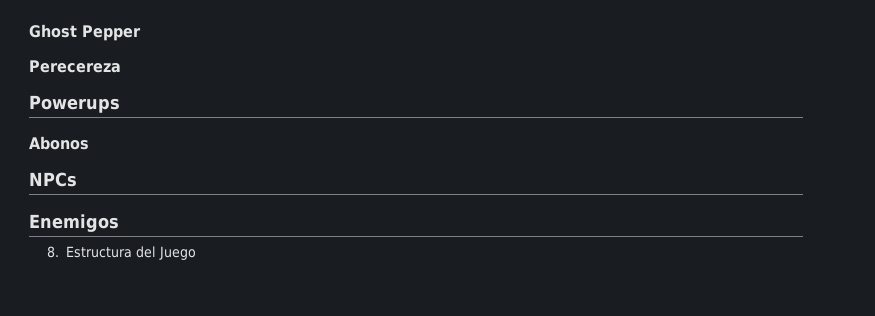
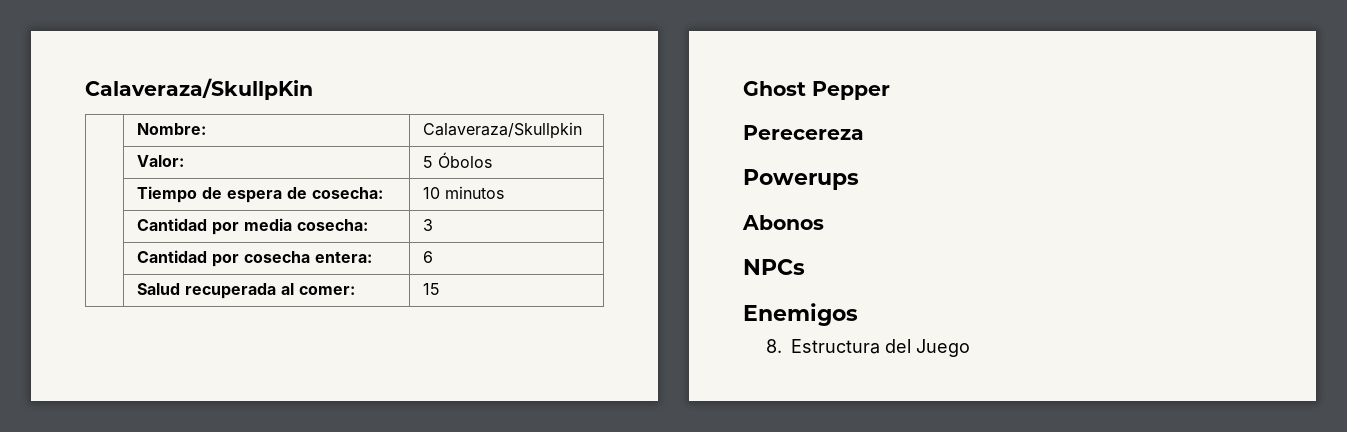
(29, 31) none -> [85,78,313,100] [137,123,207,135] [423,122,583,139] [137,155,185,167] [423,152,493,168] [137,186,384,203] [423,186,505,199] [137,218,369,235] [423,219,434,231] [137,250,373,267] [423,251,434,263] [137,283,356,299] [423,283,441,295] Calaveraza/SkullpKin // | Nombre: | Calaveraza/Skullpkin // | Valor: | 5 Óbolos // | Tiempo de espera de cosecha: | 10 minutos // | Cantidad por media cosecha: | 3 // | Cantidad por cosecha entera: | 6 // | Salud recuperada al comer: | 15 //

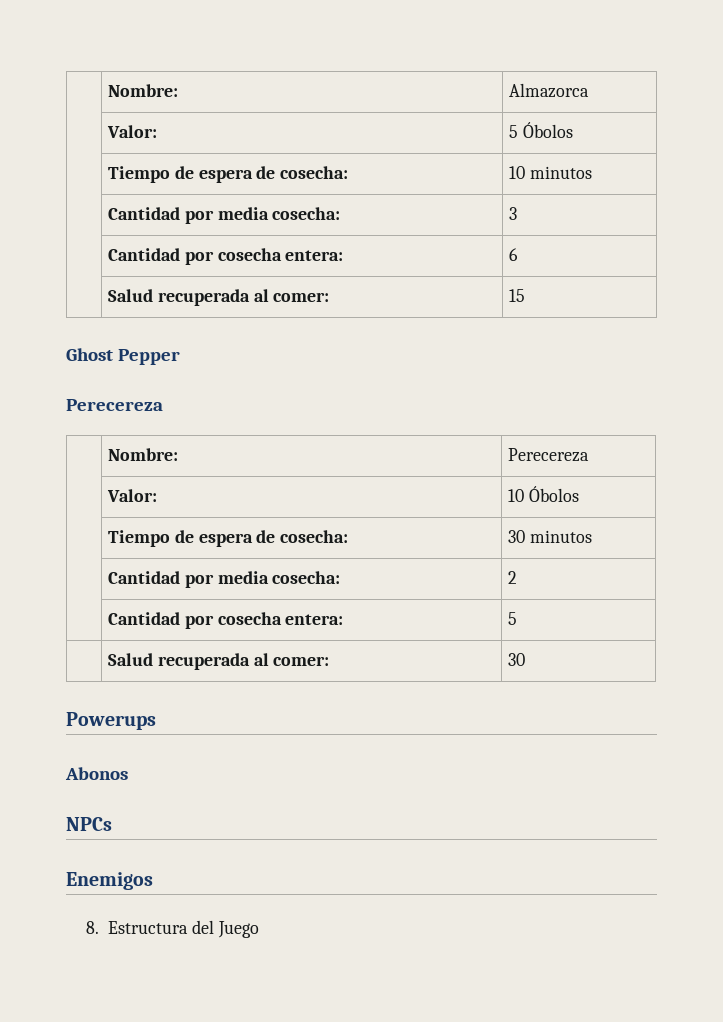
[85,78,313,100] [137,123,207,135] [423,122,583,139] Calaveraza/SkullpKin // | Nombre: | Calaveraza/Skullpkin -> [108,84,179,97] [509,83,590,98] | Nombre: | Almazorca
(864, 132) none -> [108,448,179,461] [508,448,590,462] [107,489,158,502] [508,486,579,502] [108,530,348,547] [508,530,592,543] [108,571,341,588] [508,571,518,584] [108,612,344,629] [508,612,518,625] [108,653,330,670] [508,653,526,666] // | Nombre: | Perecereza // | Valor: | 10 Óbolos // | Tiempo de espera de cosecha: | 30 minutos // | Cantidad por media cosecha: | 2 // | Cantidad por cosecha entera: | 5 // | Salud recuperada al comer: | 30

